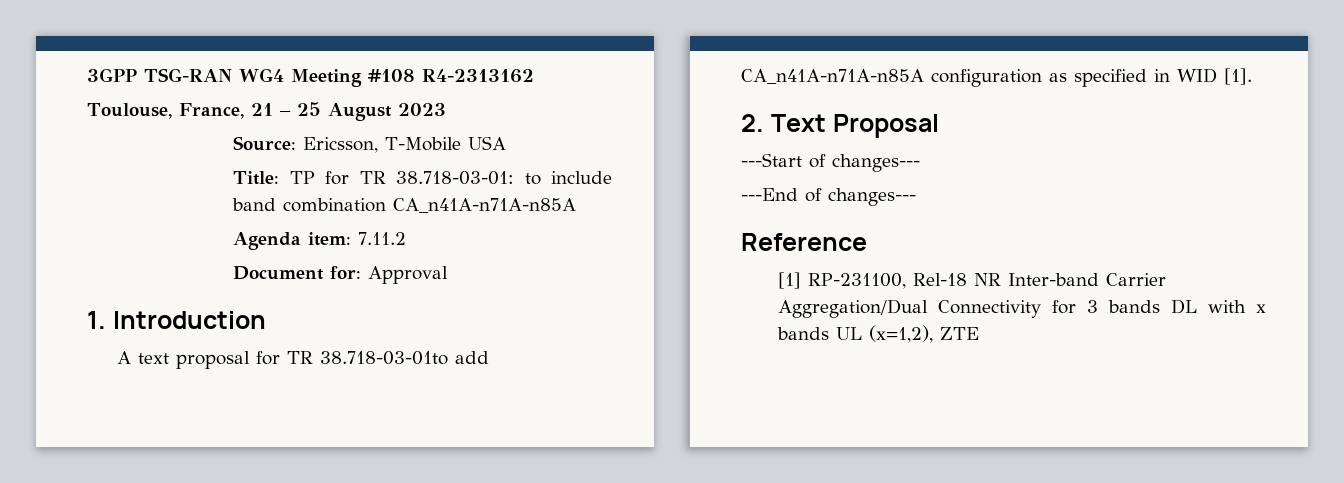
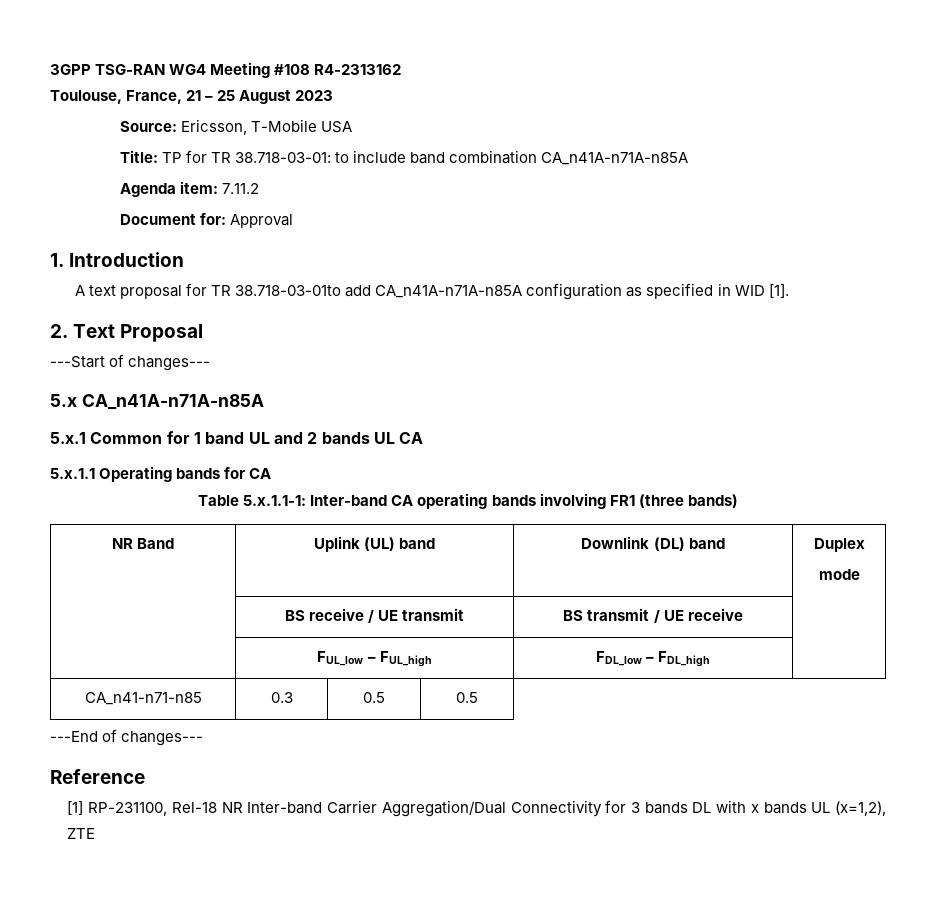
(920, 163) none -> [50,394,264,409] [50,431,424,444] [50,466,272,482] [198,493,738,509] [111,538,175,549] [313,536,436,552] [581,536,725,551] [813,538,865,552] [818,569,860,580] [284,608,465,623] [563,608,743,623] [317,651,432,667] [595,651,711,667] [84,692,202,705] [270,692,293,703] [363,692,385,703] [456,692,478,703] // 5.x CA_n41A-n71A-n85A // 5.x.1 Common for 1 band UL and 2 bands UL CA // 5.x.1.1 Operating bands for CA // Table 5.x.1.1-1: Inter-band CA operating bands involving FR1 (three bands) // NR Band | Uplink (UL) band | Downlink (DL) band | Duplex // mode // | BS receive / UE transmit | BS transmit / UE receive | // | FUL_low – FUL_high | FDL_low – FDL_high | // CA_n41-n71-n85 | 0.3 | 0.5 | 0.5

